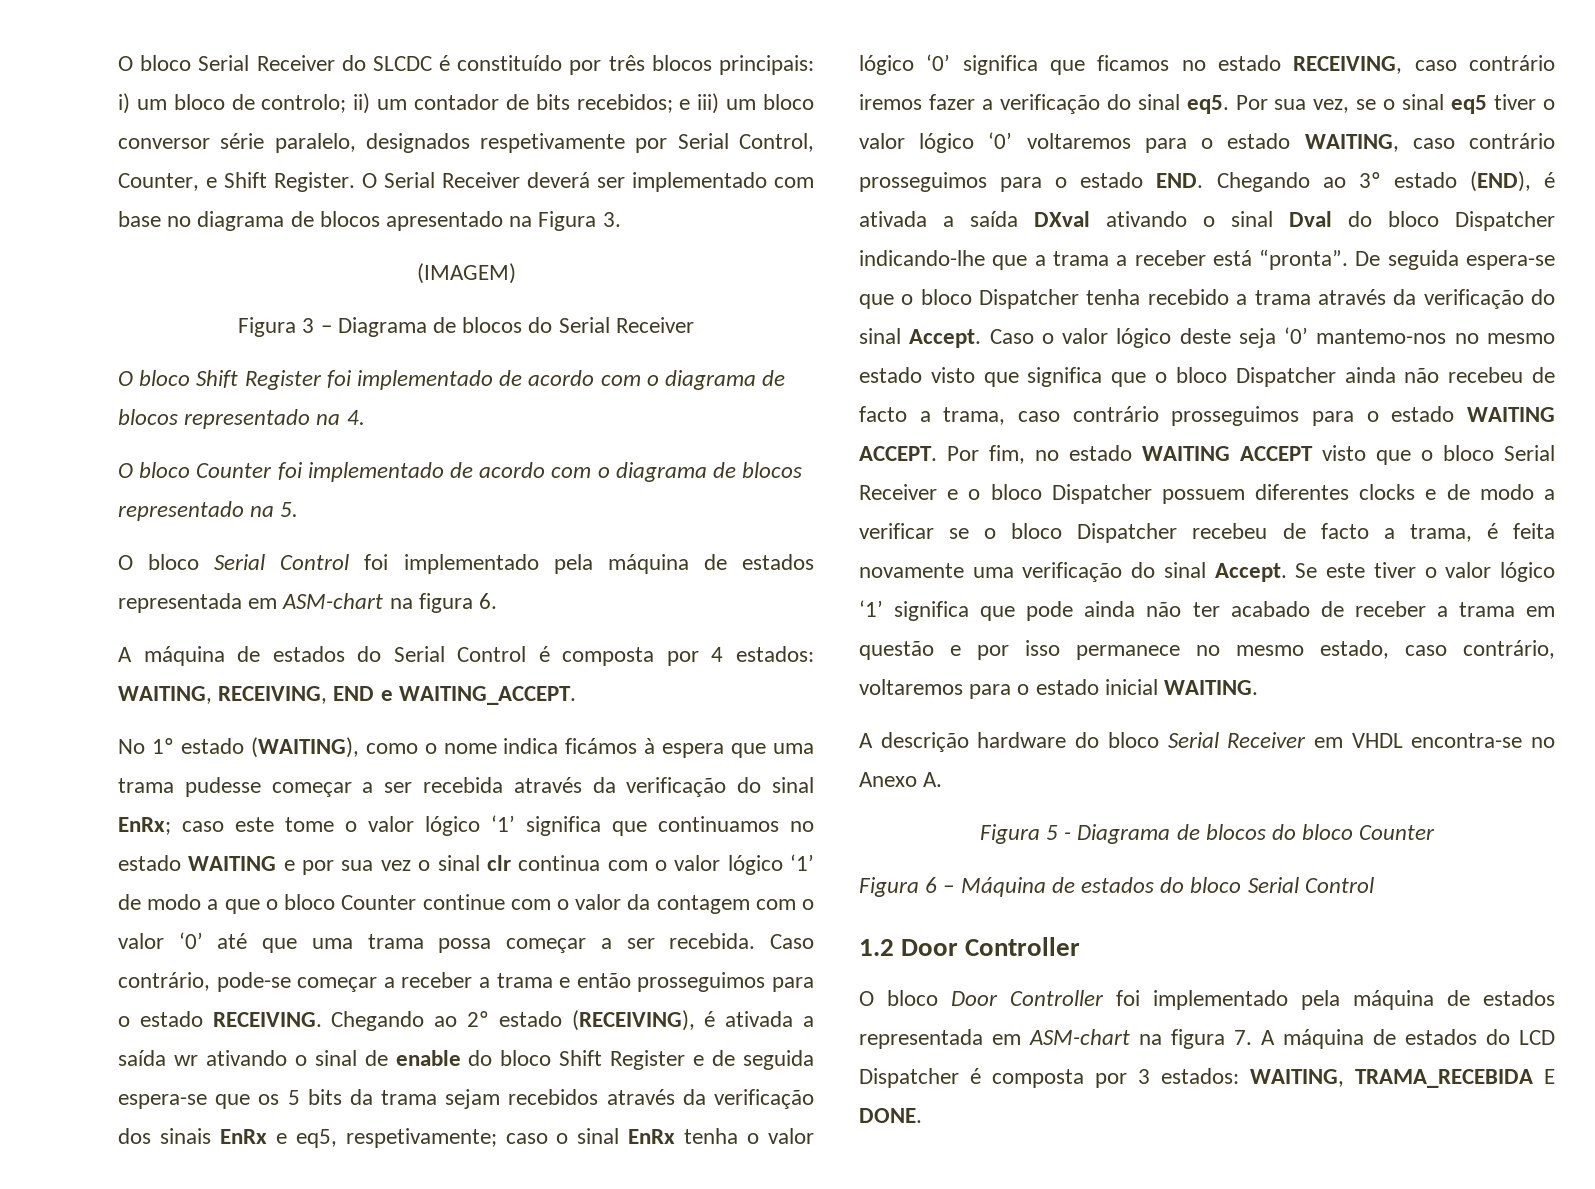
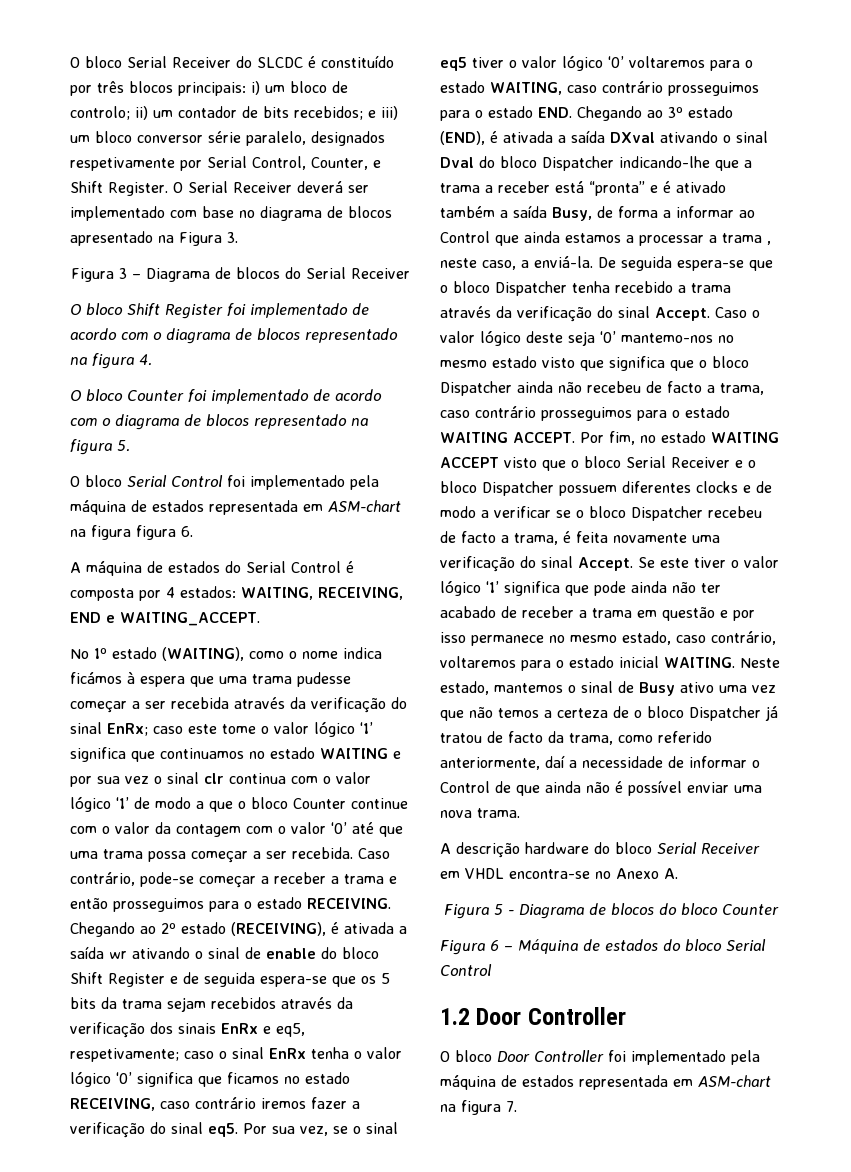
[416,263,516,284] // (IMAGEM) -> (238, 237) none
(341, 419) none -> [92,353,134,369] figura
(275, 511) none -> [70,439,112,455] figura
(473, 603) none -> [136,525,176,540] figura
[1259,249,1349,270] “pronta”. -> [589,181,726,196] [440,205,755,221] [440,231,771,246] [440,256,593,270] “pronta” e é ativado também a saída Busy, de forma a informar ao Control que ainda estamos a processar a trama , neste caso, a enviá-la.
(1259, 687) none -> [740,658,780,668] [440,681,776,696] [440,706,778,721] [440,731,712,745] [440,755,760,770] [440,780,762,796] [440,808,520,818] Neste estado, mantemos o sinal de Busy ativo uma vez que não temos a certeza de o bloco Dispatcher já tratou de facto da trama, como referido anteriormente, daí a necessidade de informar o Control de que ainda não é possível enviar uma nova trama.
[1261,1029,1555,1049] [859,1068,1555,1088] [859,1108,922,1123] A máquina de estados do LCD Dispatcher é composta por 3 estados: WAITING, TRAMA_RECEBIDA E DONE. -> (517, 1106) none

